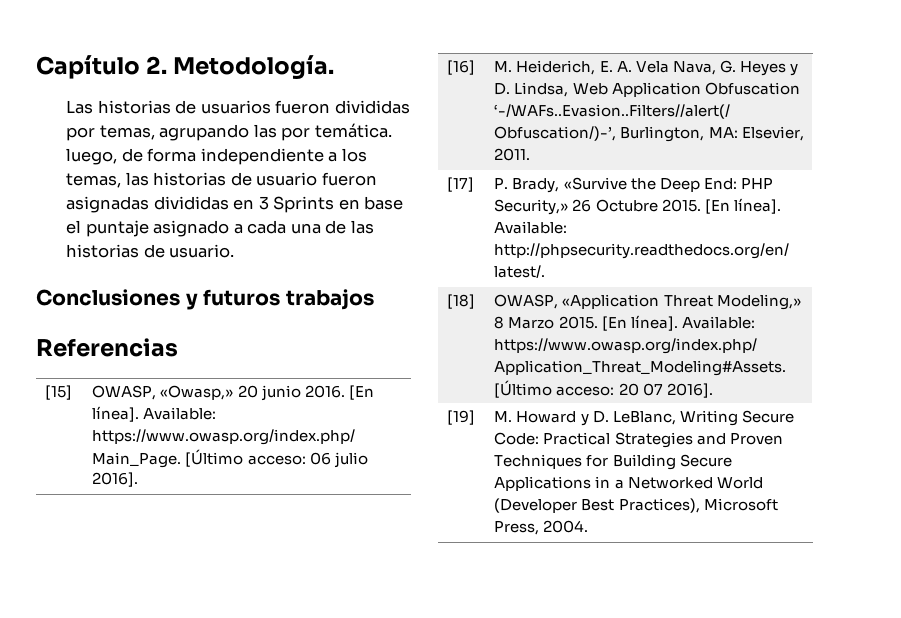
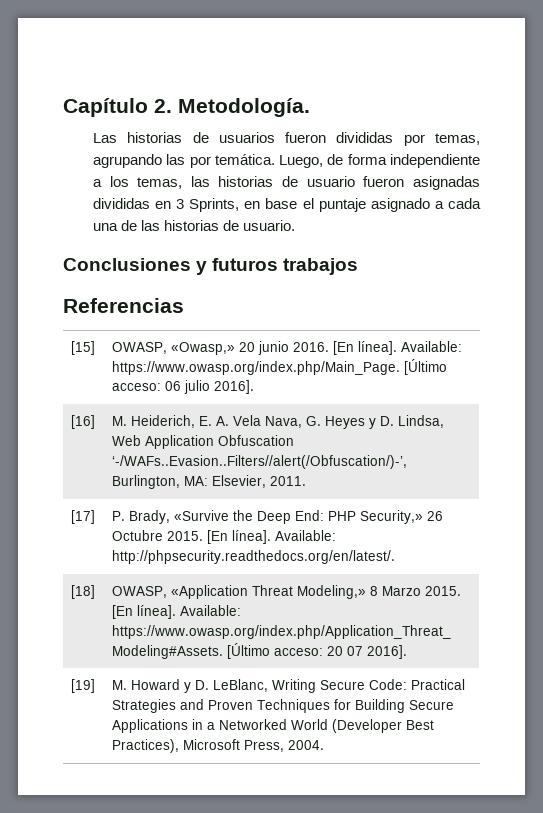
[66,148,118,165] luego, -> [279,155,324,168] Luego,
[273,196,335,213] Sprints -> [189,198,240,212] Sprints,

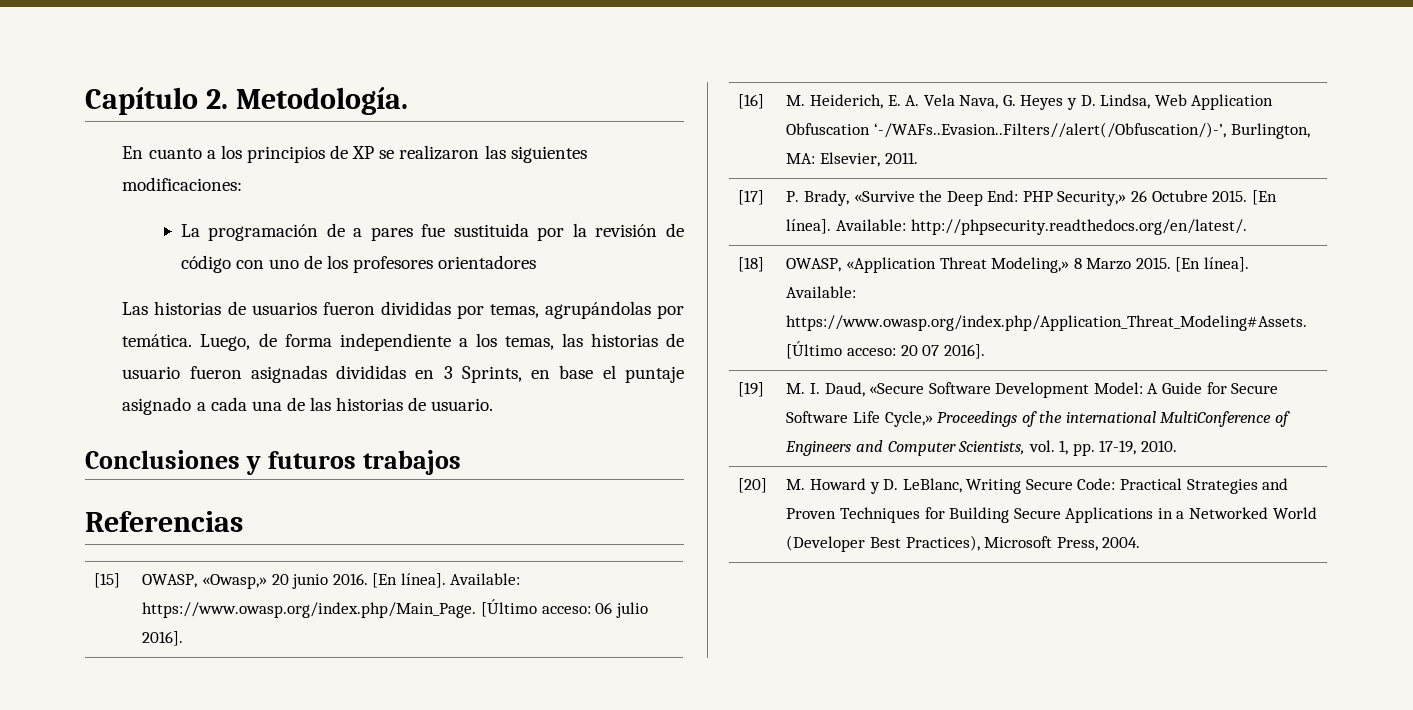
(310, 107) none -> [122,145,587,163] [122,177,243,191] [180,223,684,241] [180,255,537,273] // En cuanto a los principios de XP se realizaron las siguientes modificaciones: // La programación de a pares fue sustituida por la revisión de código con uno de los profesores orientadores
[92,154,186,168] agrupando las -> [544,301,651,319] agrupándolas
(96, 686) none -> [786,382,1279,398] [786,411,1291,427] [785,440,1178,456] [738,478,768,493] | M. I. Daud, «Secure Software Development Model: A Guide for Secure Software Life Cycle,» Proceedings of the international MultiConference of Engineers and Computer Scientists, vol. 1, pp. 17-19, 2010. // [20]

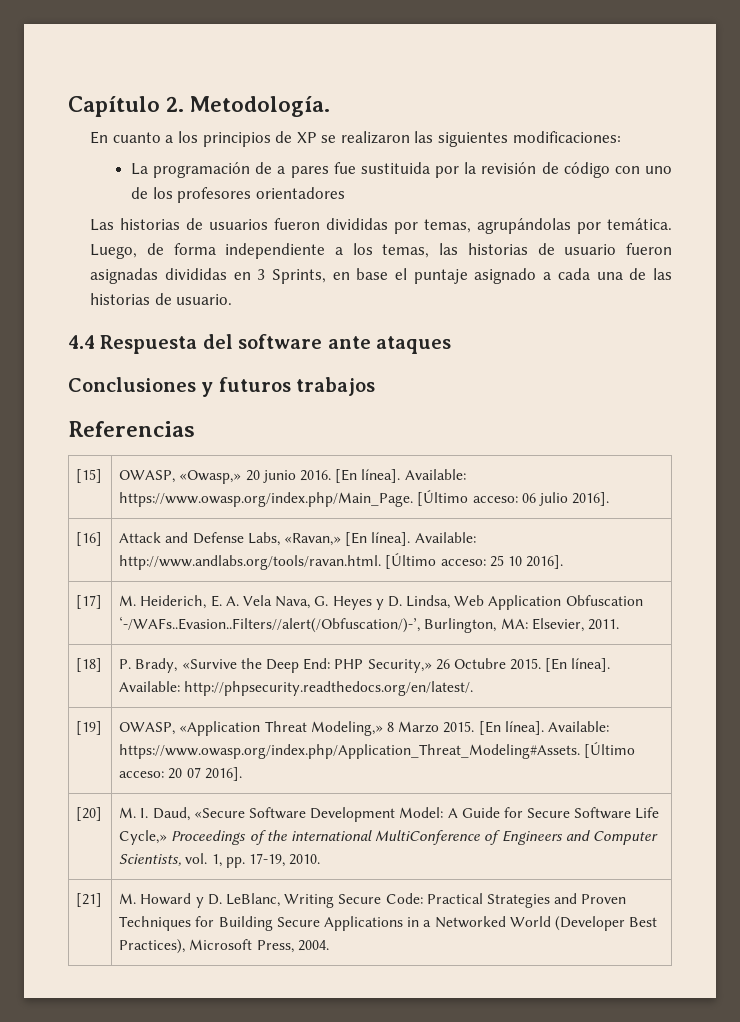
(494, 404) none -> [68,334,451,354] // 4.4 Respuesta del software ante ataques
(765, 101) none -> [119,532,476,546] [119,553,564,570] [76,595,103,609] | Attack and Defense Labs, «Ravan,» [En línea]. Available: http://www.andlabs.org/tools/ravan.html. [Último acceso: 25 10 2016]. // [17]
[738,190,765,205] [17] -> [76,658,103,672] [18]
[738,257,765,272] [18] -> [76,721,103,735] [19]
[738,382,765,397] [19] -> [76,807,103,821] [20]
[738,478,768,493] [20] -> [76,893,103,907] [21]

